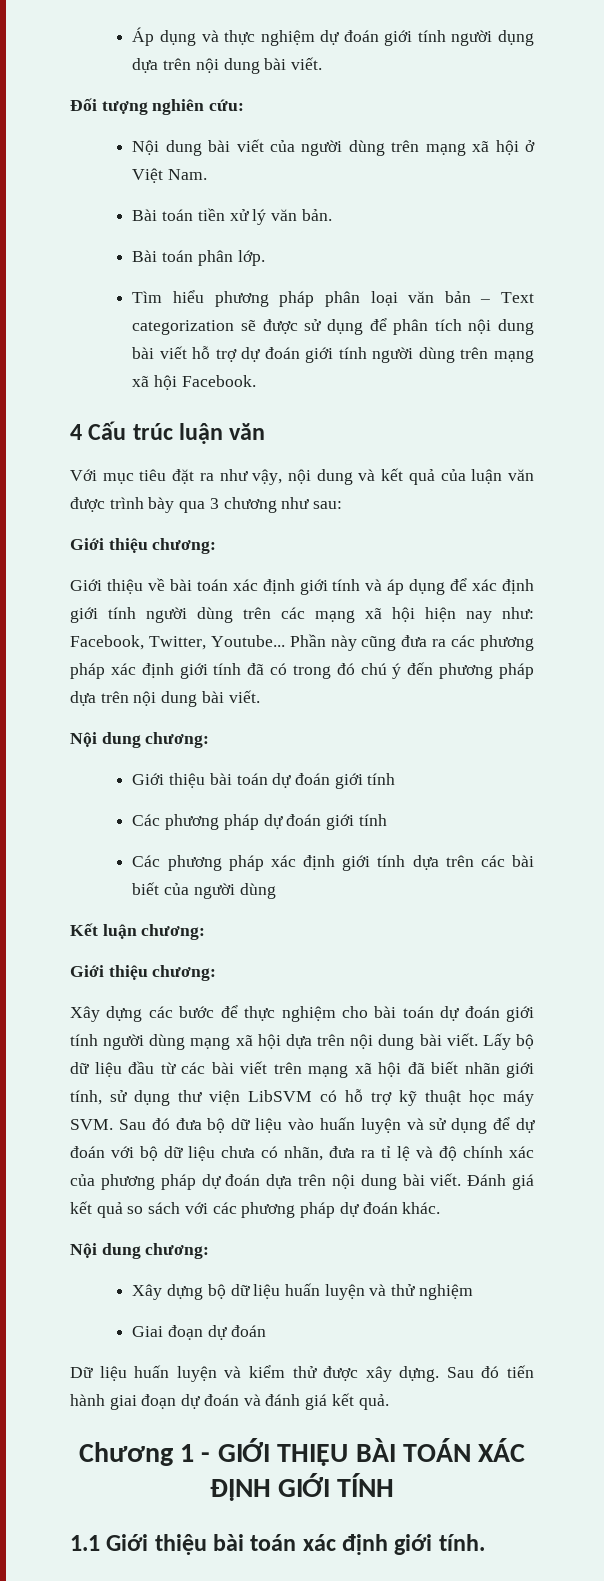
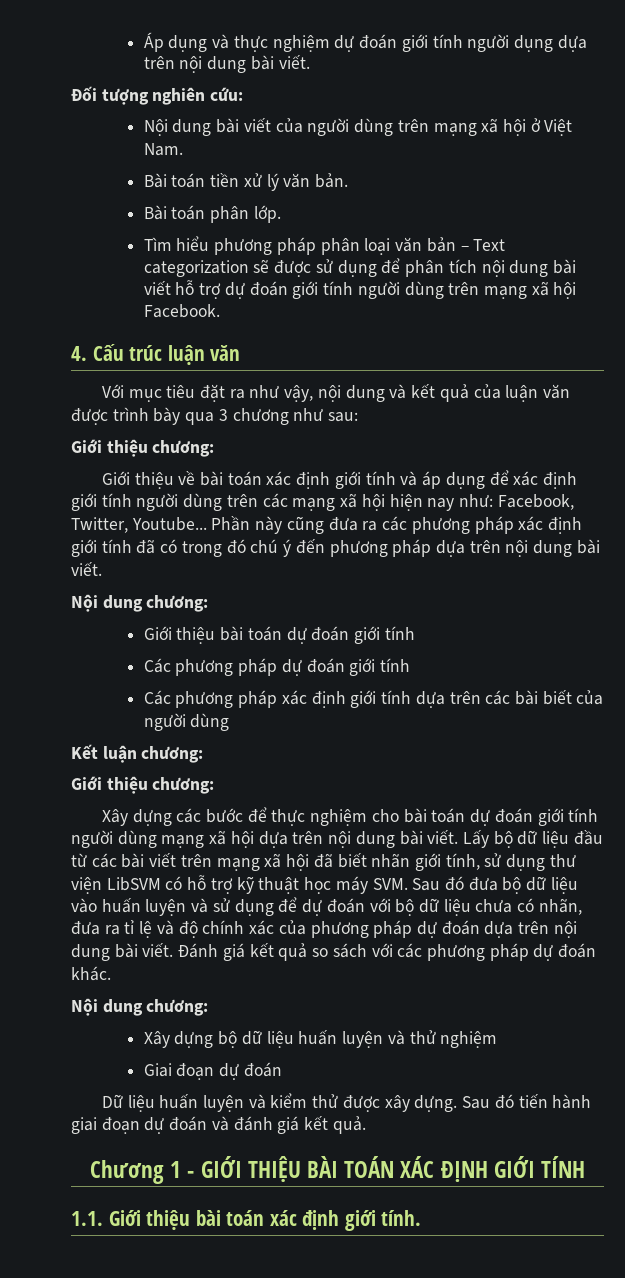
[70,424,82,440] 4 -> [71,346,87,361] 4.
[70,1535,100,1551] 1.1 -> [71,1211,103,1226] 1.1.

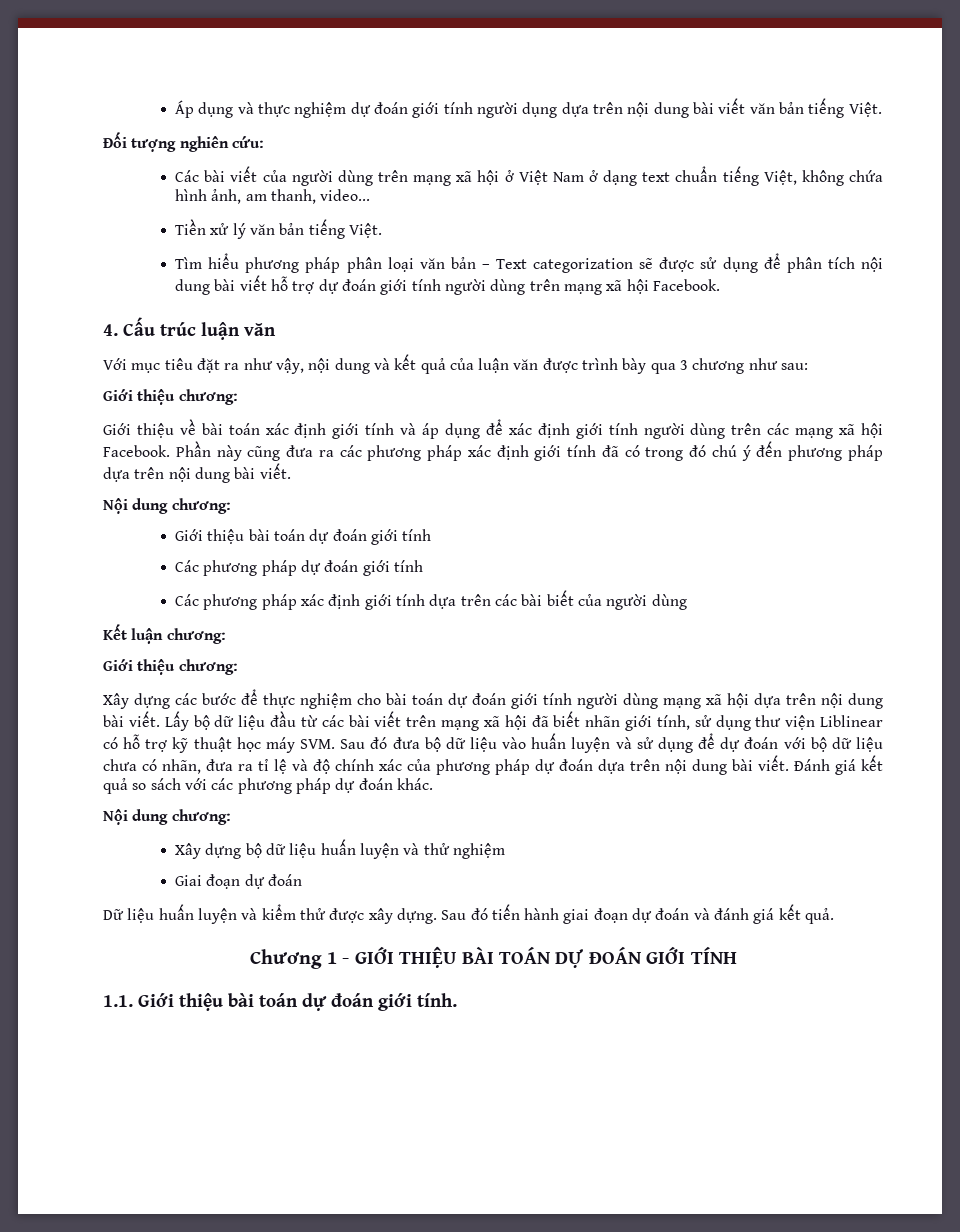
[278,55,310,69] viết. -> [718,98,882,118] viết văn bản tiếng Việt.
[143,119,212,136] Nội dung -> [175,170,200,182] Các
[143,143,183,156] [143,173,349,191] [143,205,281,223] Nam. // Bài toán tiền xử lý văn bản. // Bài toán phân lớp. -> [552,166,883,186] [175,189,371,204] [175,219,383,239] Nam ở dạng text chuẩn tiếng Việt, không chứa hình ảnh, am thanh, video... // Tiền xử lý văn bản tiếng Việt.
[389,494,574,511] [71,517,207,533] hiện nay như: Facebook, Twitter, Youtube... -> [103,445,170,457] Facebook.
[106,877,161,891] LibSVM -> [820,715,884,727] Liblinear
[400,1156,488,1182] XÁC ĐỊNH -> [555,946,641,968] DỰ ĐOÁN
[269,1210,340,1230] xác định -> [302,993,374,1011] dự đoán

